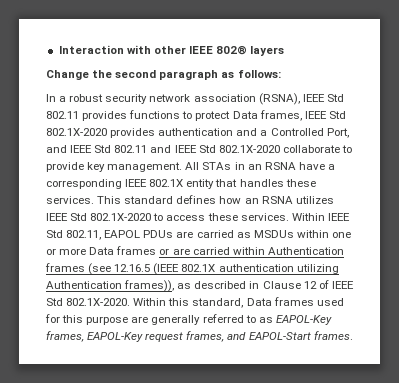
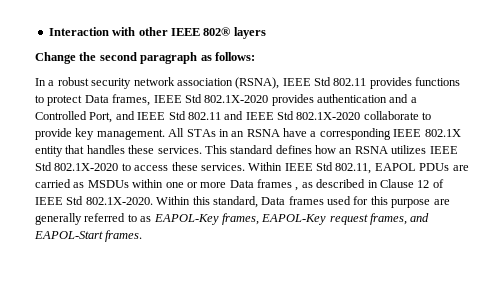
[159,247,344,255] [45,263,339,275] [46,280,175,292] or are carried within Authentication frames (see 12.16.5 (IEEE 802.1X authentication utilizing Authentication frames)), -> [295,187,299,191] ,

